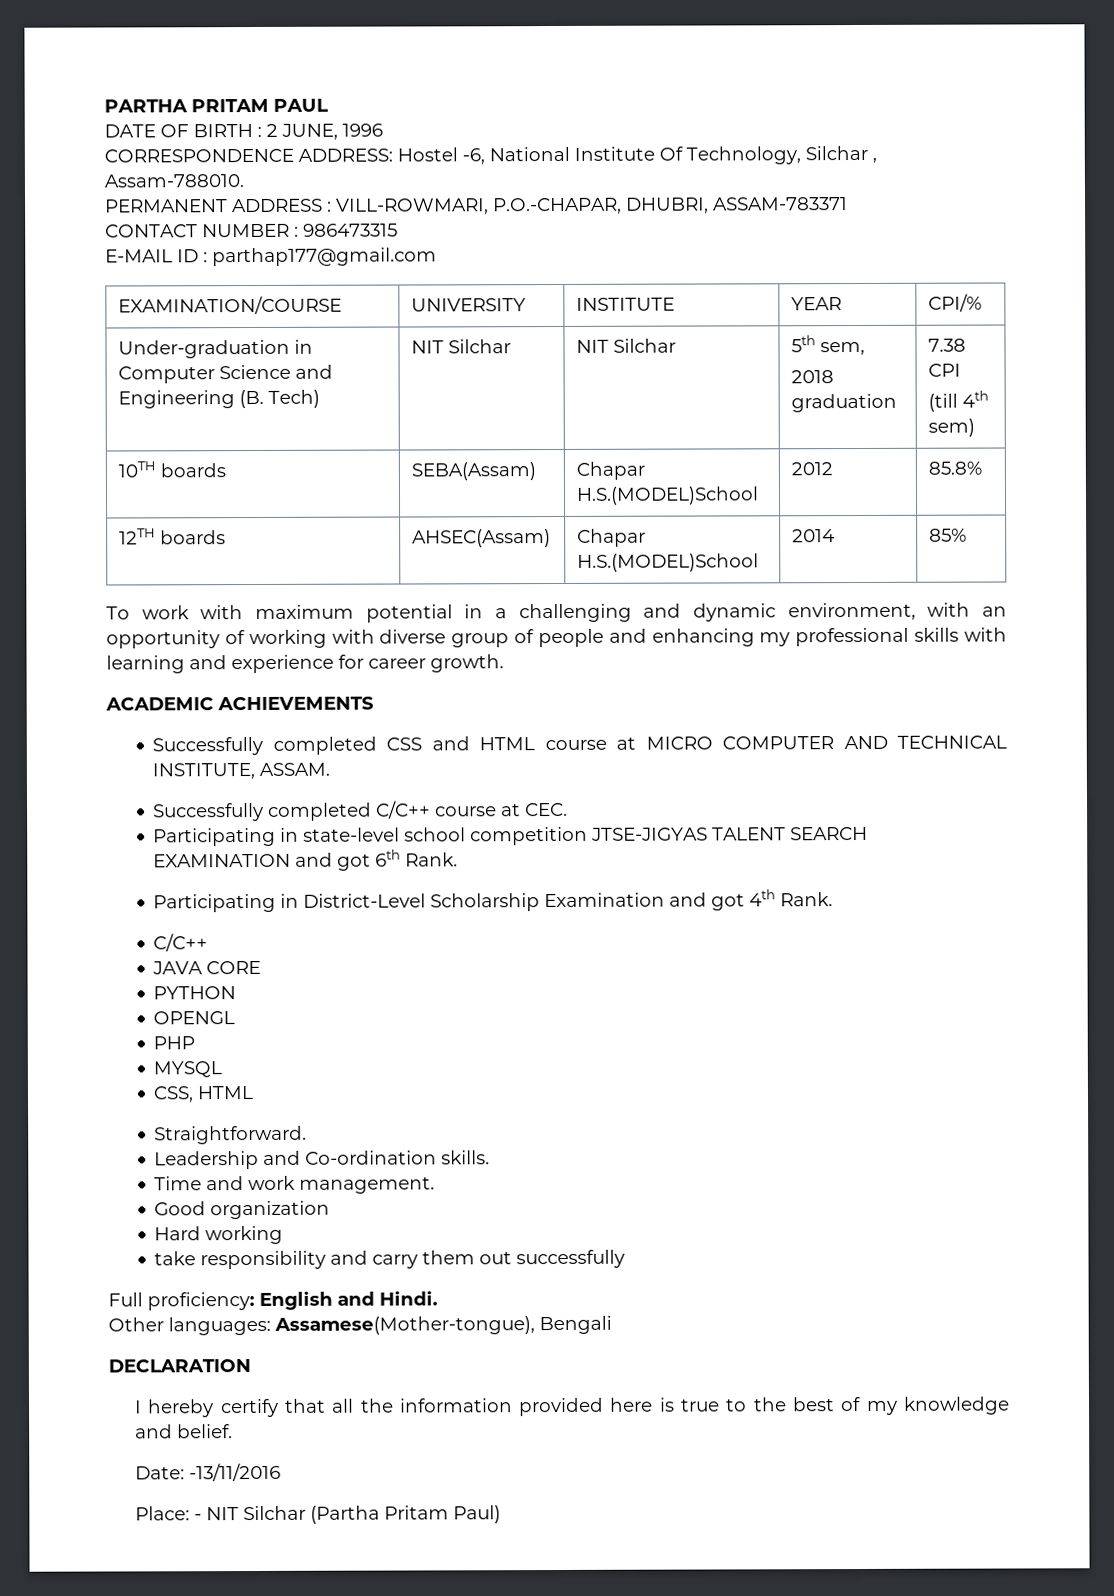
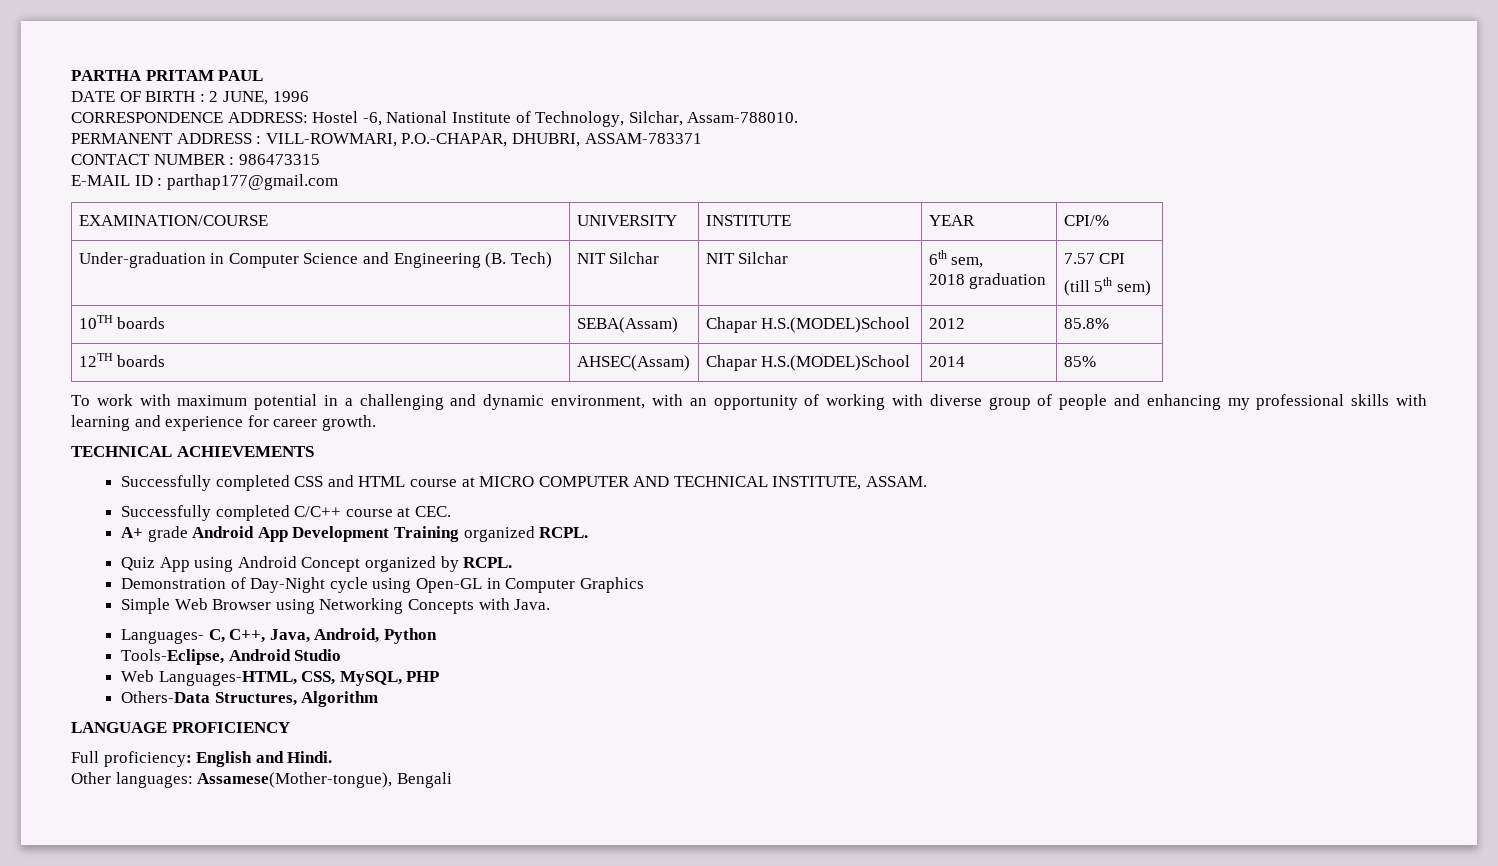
[659,145,877,165] Of Technology, Silchar , -> [515,111,683,127] of Technology, Silchar,
[790,335,816,353] 5th -> [928,250,947,265] 6th
[927,338,966,352] 7.38 -> [1063,253,1095,264] 7.57
[961,390,989,408] 4th -> [1094,277,1113,292] 5th
[105,697,214,711] ACADEMIC -> [71,446,172,457] TECHNICAL
[153,826,869,847] [153,849,459,871] [153,889,834,913] [153,933,209,952] [152,960,262,975] [153,986,237,1000] [153,1011,236,1025] [153,1036,196,1050] [153,1061,223,1078] [153,1086,254,1103] [154,1125,308,1145] [154,1150,491,1170] [154,1175,436,1194] [154,1200,331,1220] [154,1225,284,1245] [154,1249,626,1270] Participating in state-level school competition JTSE-JIGYAS TALENT SEARCH EXAMINATION and got 6th Rank. // Participating in District-Level Scholarship Examination and got 4th Rank. // C/C++ // JAVA CORE // PYTHON // OPENGL // PHP // MYSQL // CSS, HTML // Straightforward. // Leadership and Co-ordination skills. // Time and work management. // Good organization // Hard working // take responsibility and carry them out successfully -> [120,526,589,542] [120,556,513,572] [120,577,644,593] [120,598,551,614] [120,628,437,644] [120,649,342,665] [120,670,440,686] [120,691,379,707] [71,722,290,733] A+ grade Android App Development Training organized RCPL. // Quiz App using Android Concept organized by RCPL. // Demonstration of Day-Night cycle using Open-GL in Computer Graphics // Simple Web Browser using Networking Concepts with Java. // Languages- C, C++, Java, Android, Python // Tools-Eclipse, Android Studio // Web Languages-HTML, CSS, MySQL, PHP // Others-Data Structures, Algorithm // LANGUAGE PROFICIENCY
[108,1359,251,1373] [133,1396,1011,1418] [134,1424,233,1439] [134,1462,281,1482] [134,1505,501,1524] // DECLARATION // I hereby certify that all the information provided here is true to the best of my knowledge and belief. // Date: -13/11/2016 // Place: - NIT Silchar (Partha Pritam Paul) -> (452, 780) none

